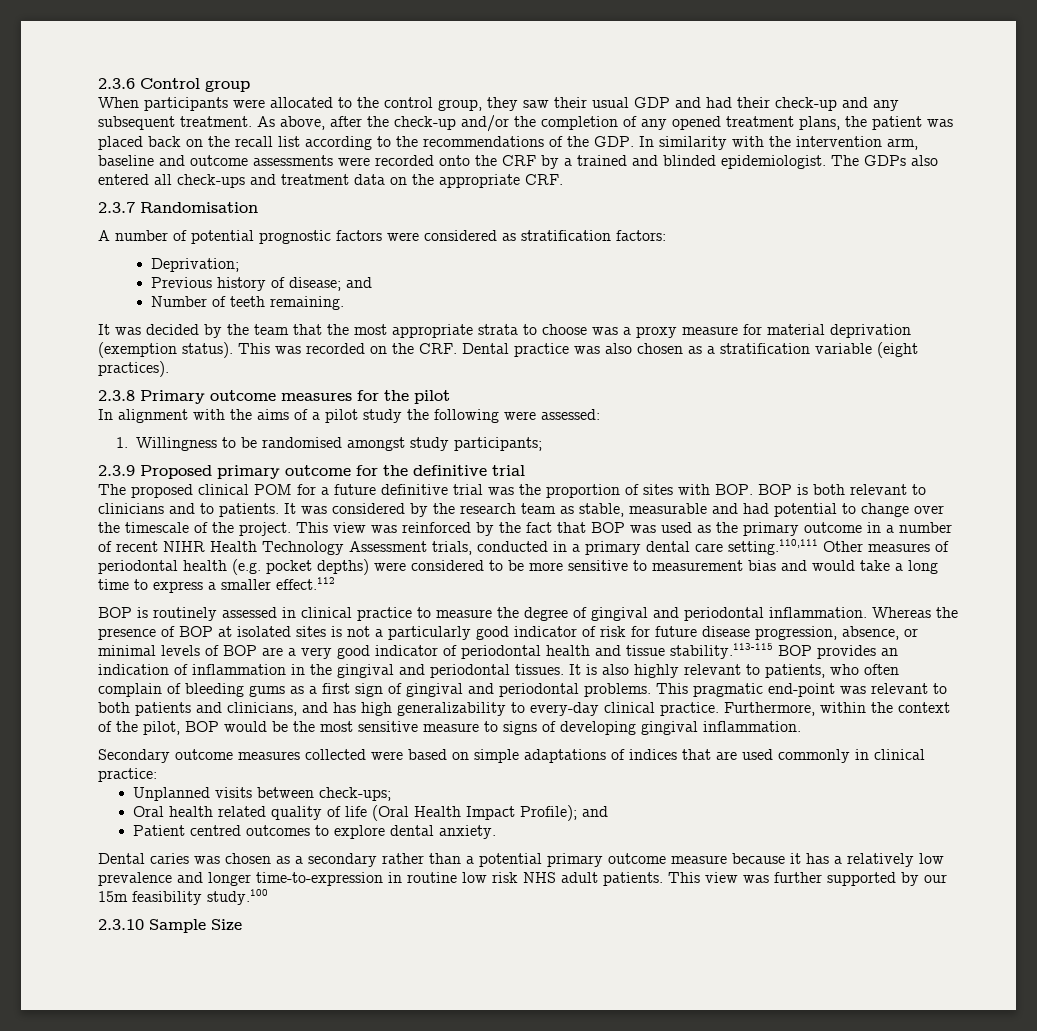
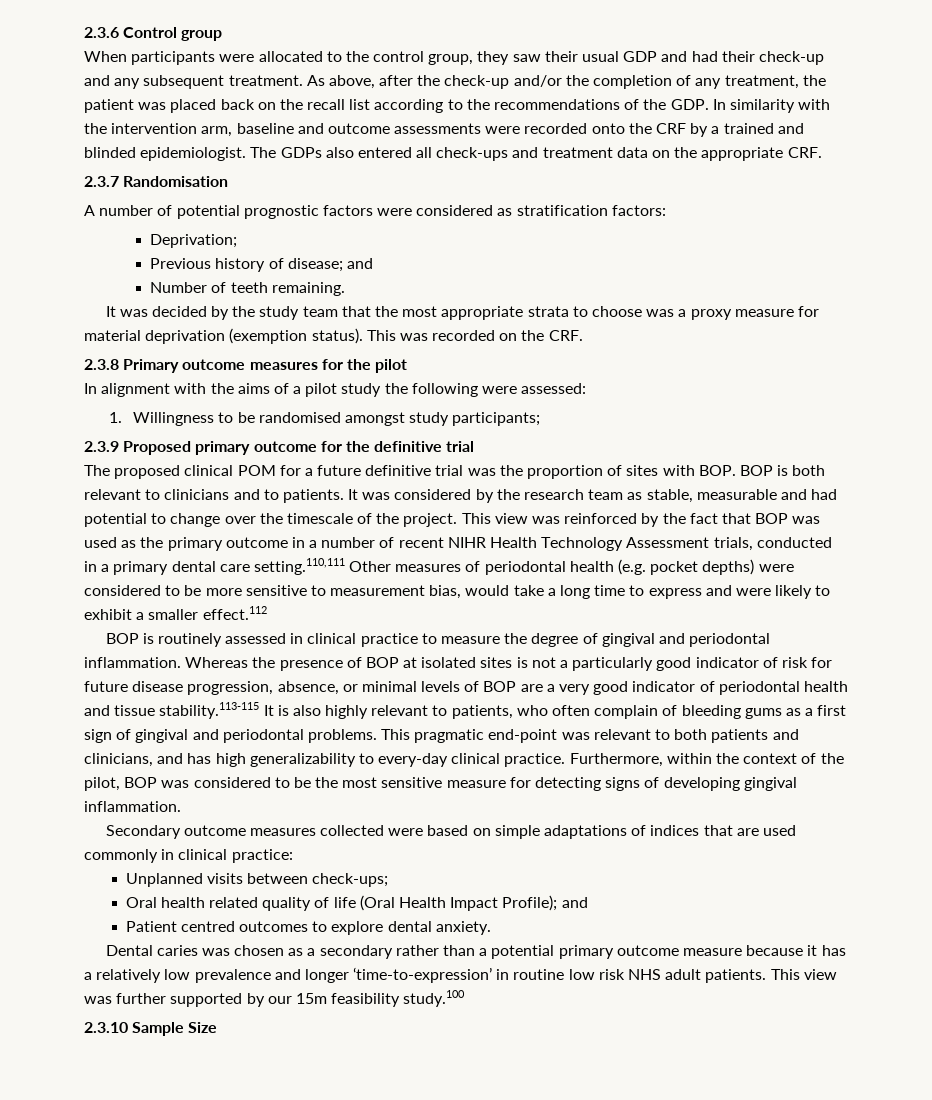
[672,116,840,130] opened treatment plans, -> [724,75,799,89] treatment,
(249, 329) none -> [259,306,300,320] study
[462,342,918,358] [98,361,169,377] Dental practice was also chosen as a stratification variable (eight practices). -> (583, 335) none
[748,560,807,571] bias and -> [429,585,462,599] bias,
(203, 587) none -> [705,585,831,599] [84,609,132,620] and were likely to exhibit
[778,645,898,659] [98,664,564,678] BOP provides an indication of inflammation in the gingival and periodontal tissues. -> (260, 710) none
[224,721,267,732] would -> [161,777,290,788] was considered to
[484,721,498,732] to -> [509,777,602,791] for detecting
[256,872,383,886] time-to-expression -> [353,967,493,983] ‘time-to-expression’

